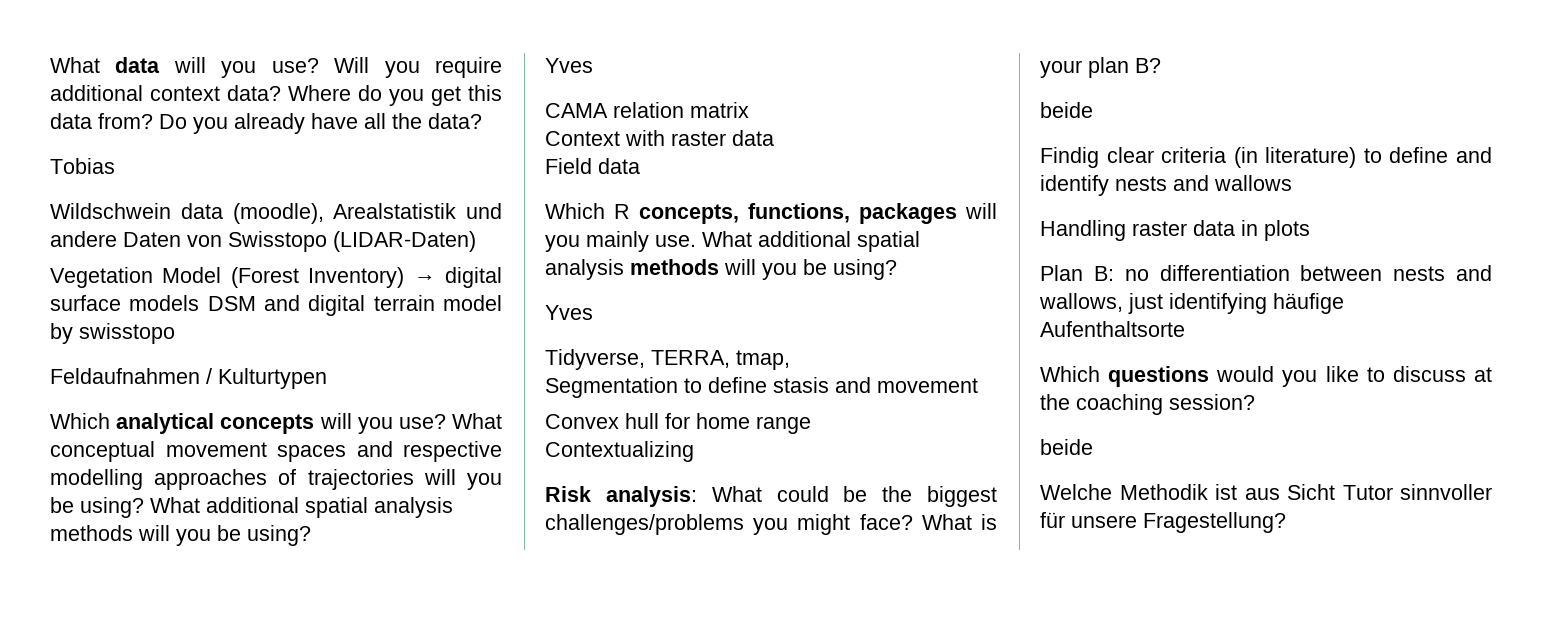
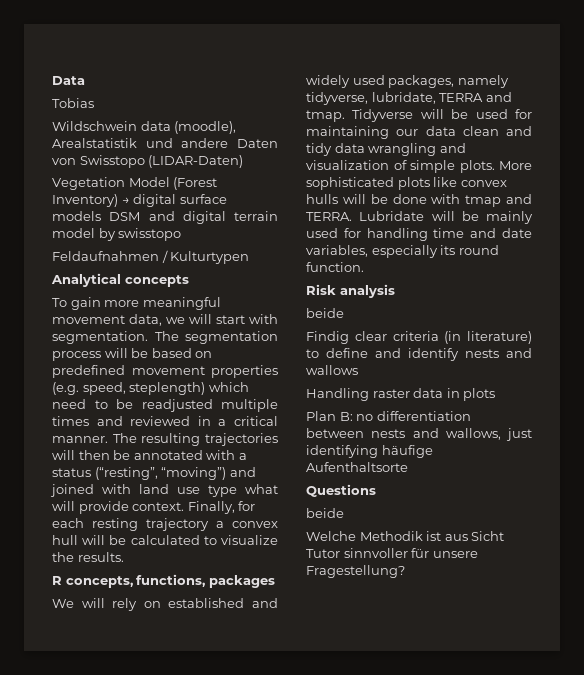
[50,57,502,78] [50,85,502,106] [50,113,482,134] What data will you use? Will you require additional context data? Where do you get this data from? Do you already have all the data? -> [52,76,85,85] Data
[50,413,215,434] Which analytical -> [51,273,121,287] Analytical
[319,413,503,434] [50,441,502,462] [50,469,502,490] [50,497,453,518] [50,525,311,546] [545,58,593,73] [545,102,749,118] [545,130,774,146] [545,158,640,174] [545,203,997,224] [545,231,920,252] [545,259,897,280] [545,305,593,320] [545,349,790,370] [545,377,978,398] [545,413,811,434] [545,441,694,462] [545,486,997,507] [545,514,997,535] [1040,57,1161,78] will you use? What conceptual movement spaces and respective modelling approaches of trajectories will you be using? What additional spatial analysis methods will you be using? // Yves // CAMA relation matrix // Context with raster data // Field data // Which R concepts, functions, packages will you mainly use. What additional spatial analysis methods will you be using? // Yves // Tidyverse, TERRA, tmap, // Segmentation to define stasis and movement // Convex hull for home range // Contextualizing // Risk analysis: What could be the biggest challenges/problems you might face? What is your plan B? -> [52,297,221,310] [52,314,278,326] [52,331,278,344] [52,348,213,361] [52,365,278,378] [52,382,249,395] [52,399,278,412] [52,416,278,426] [52,433,278,446] [52,450,247,460] [52,467,256,480] [50,484,278,497] [52,501,256,514] [52,518,278,531] [52,535,278,545] [52,552,124,562] [52,574,275,588] [52,598,278,611] [306,75,509,88] [306,92,512,105] [306,109,532,122] [306,126,532,139] [306,143,466,156] [306,160,532,173] [306,177,507,190] [306,194,532,207] [306,211,533,224] [306,228,532,241] [306,245,499,258] [306,262,364,272] [306,284,395,298] // To gain more meaningful movement data, we will start with segmentation. The segmentation process will be based on predefined movement properties (e.g. speed, steplength) which need to be readjusted multiple times and reviewed in a critical manner. The resulting trajectories will then be annotated with a status (“resting”, “moving”) and joined with land use type what will provide context. Finally, for each resting trajectory a convex hull will be calculated to visualize the results. // R concepts, functions, packages // We will rely on established and widely used packages, namely tidyverse, lubridate, TERRA and tmap. Tidyverse will be used for maintaining our data clean and tidy data wrangling and visualization of simple plots. More sophisticated plots like convex hulls will be done with tmap and TERRA. Lubridate will be mainly used for handling time and date variables, especially its round function. // Risk analysis
[1040,366,1492,387] [1040,394,1255,415] Which questions would you like to discuss at the coaching session? -> [306,484,376,497] Questions

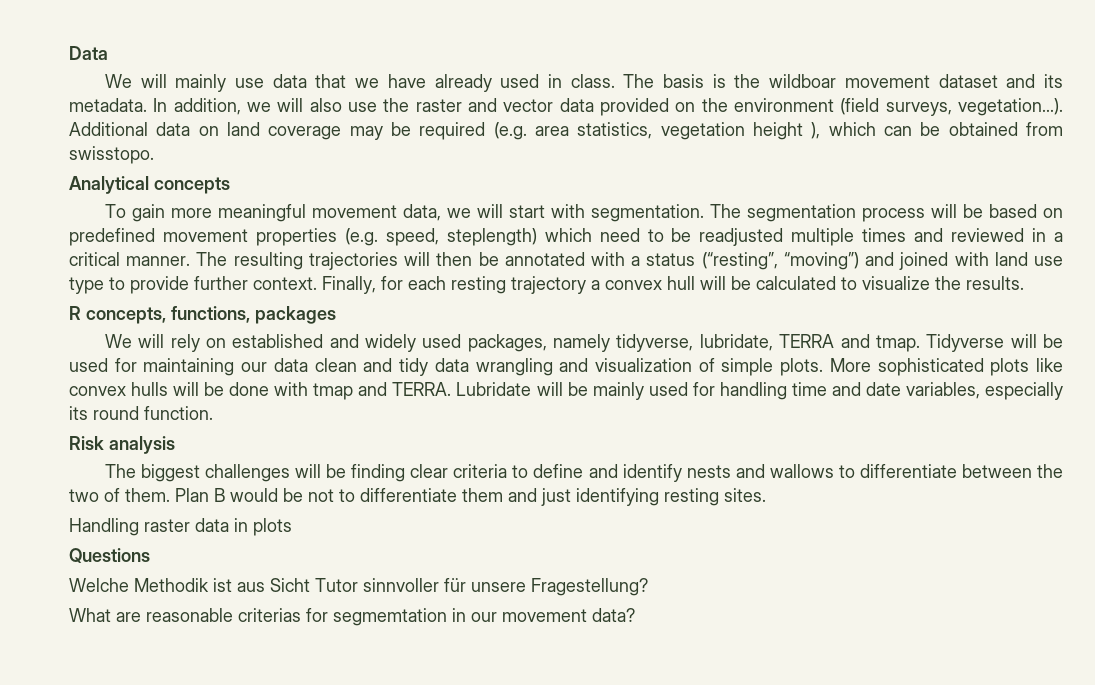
[52,98,94,108] [52,121,237,134] [52,138,278,148] [52,155,244,168] [52,177,218,190] [52,194,227,207] [52,211,278,224] [52,228,182,241] [52,250,250,264] Tobias // Wildschwein data (moodle), Arealstatistik und andere Daten von Swisstopo (LIDAR-Daten) // Vegetation Model (Forest Inventory) → digital surface models DSM and digital terrain model by swisstopo // Feldaufnahmen / Kulturtypen -> [104,74,1063,92] [69,98,1063,116] [69,122,1064,140] [69,146,154,164] We will mainly use data that we have already used in class. The basis is the wildboar movement dataset and its metadata. In addition, we will also use the raster and vector data provided on the environment (field surveys, vegetation...). Additional data on land coverage may be required (e.g. area statistics, vegetation height ), which can be obtained from swisstopo.
[245,484,278,494] [52,501,129,514] what will provide -> [109,276,248,294] to provide further
[306,308,344,318] [306,331,532,344] beide // Findig clear criteria (in literature) -> [104,464,508,482] The biggest challenges will be finding clear criteria
(358, 370) none -> [838,464,1064,478] [69,488,766,506] to differentiate between the two of them. Plan B would be not to differentiate them and just identifying resting sites.
[306,411,471,421] [306,428,532,441] [306,445,433,458] [306,462,408,472] // Plan B: no differentiation between nests and wallows, just identifying häufige Aufenthaltsorte -> (292, 527) none
[306,508,344,518] // beide -> (150, 555) none
(405, 571) none -> [69,608,635,626] // What are reasonable criterias for segmemtation in our movement data?

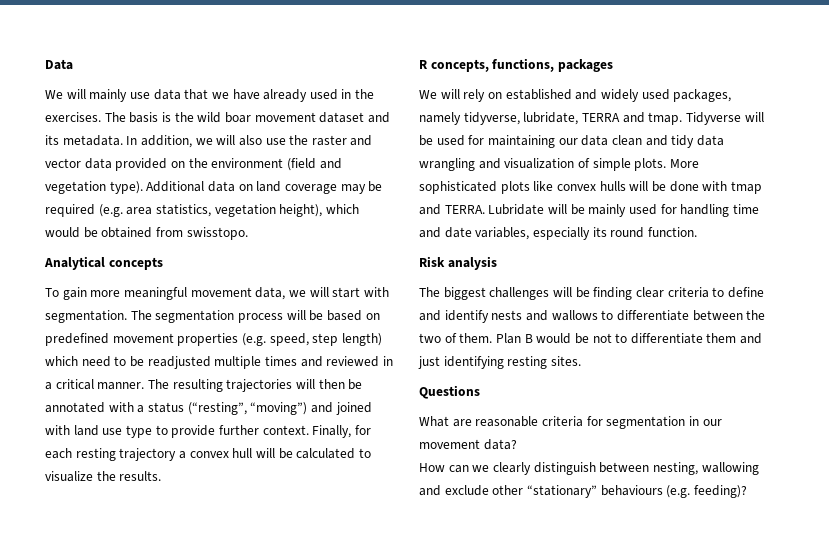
[570,74,615,88] class. -> [355,89,375,99] [45,112,101,122] the exercises.
[769,74,837,88] wildboar -> [197,112,251,123] wild boar
[885,98,1063,116] surveys, vegetation...). -> [319,158,342,169] [45,181,143,194] and vegetation type).
[753,122,913,140] height ), which can -> [279,204,359,217] [45,227,80,238] height), which would
[446,228,537,246] steplength) -> [312,333,382,346] step length)
[69,518,292,536] [69,548,150,563] [69,578,648,596] Handling raster data in plots // Questions // Welche Methodik ist aus Sicht Tutor sinnvoller für unsere Fragestellung? -> [419,385,480,399] Questions
[238,608,447,626] criterias for segmemtation -> [541,416,686,429] criteria for segmentation
(635, 615) none -> [419,462,759,475] [419,485,747,498] // How can we clearly distinguish between nesting, wallowing and exclude other “stationary” behaviours (e.g. feeding)?

